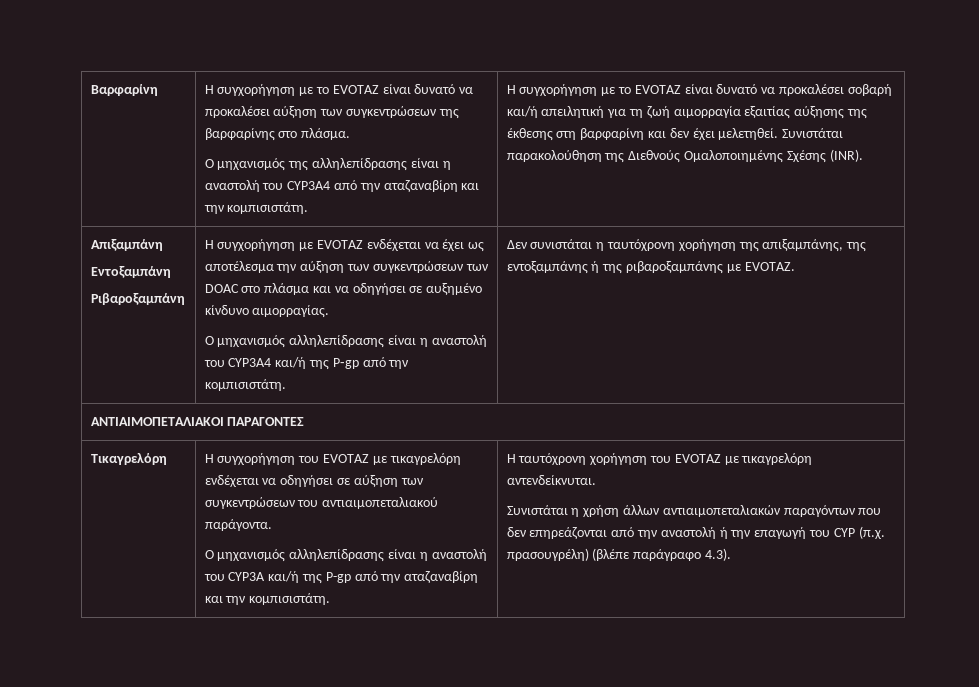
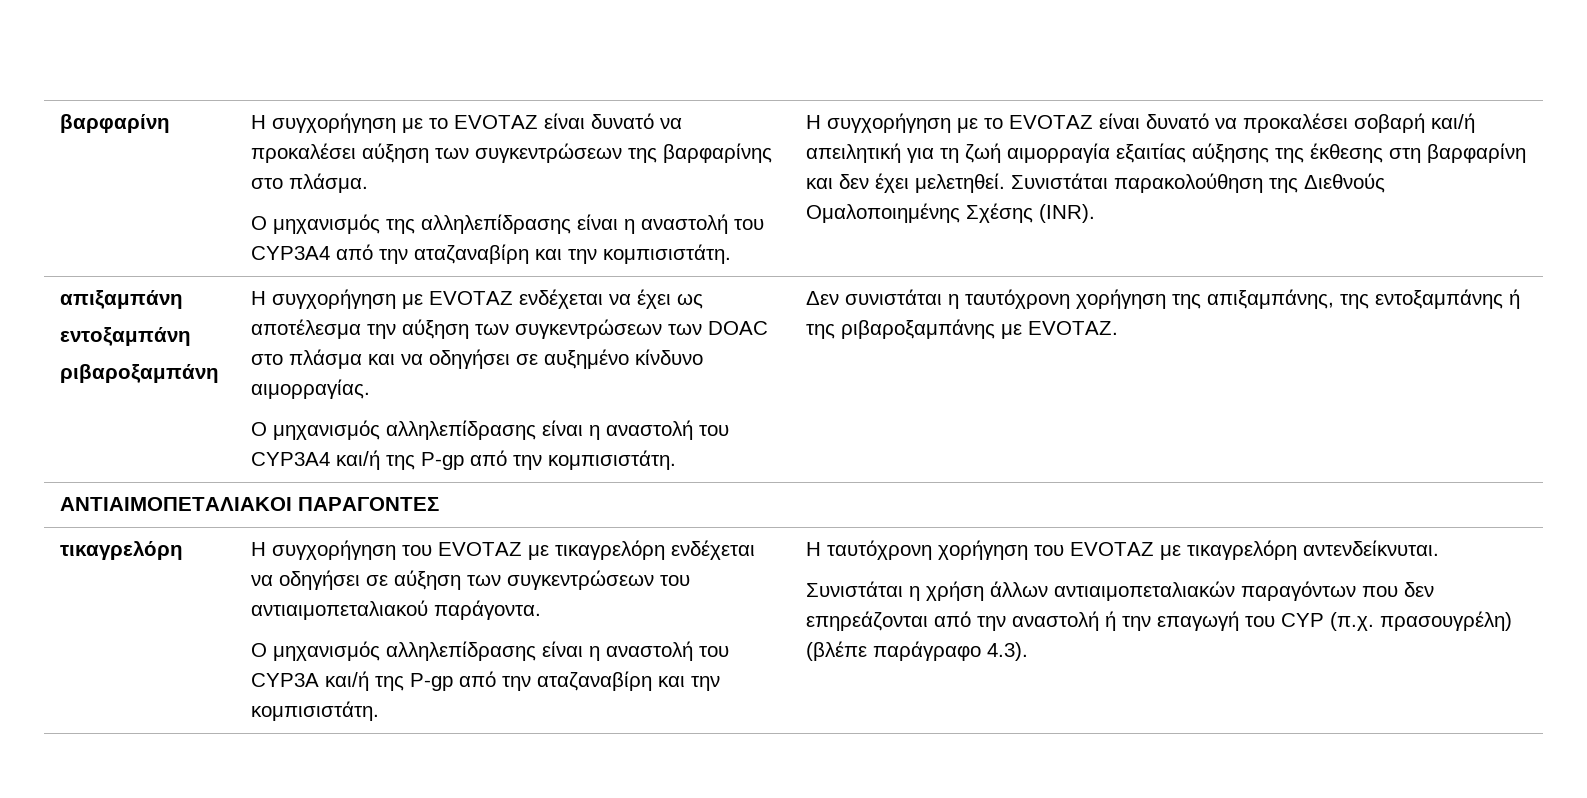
[90,84,158,96] Βαρφαρίνη -> [59,114,170,133] βαρφαρίνη
[90,239,163,251] [90,266,171,278] [90,293,185,305] Απιξαμπάνη // Εντοξαμπάνη // Ριβαροξαμπάνη -> [59,290,183,309] [59,327,191,346] [59,364,219,383] απιξαμπάνη // εντοξαμπάνη // ριβαροξαμπάνη
[90,453,167,465] Τικαγρελόρη -> [59,541,183,560] τικαγρελόρη

